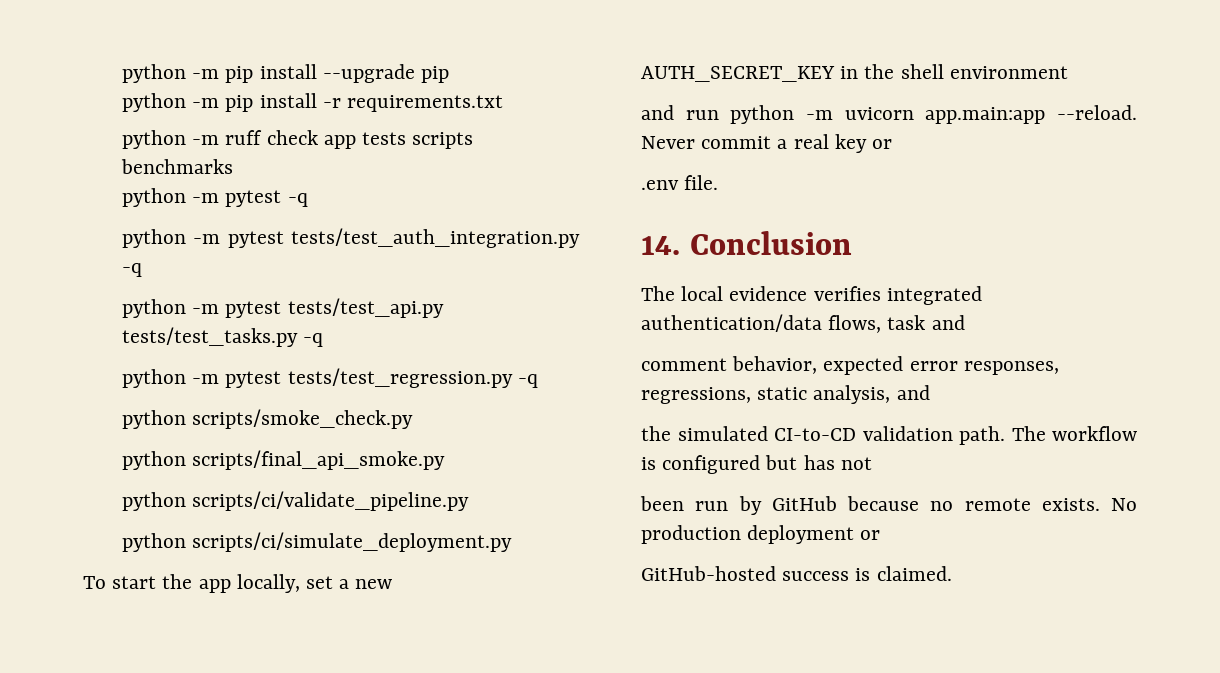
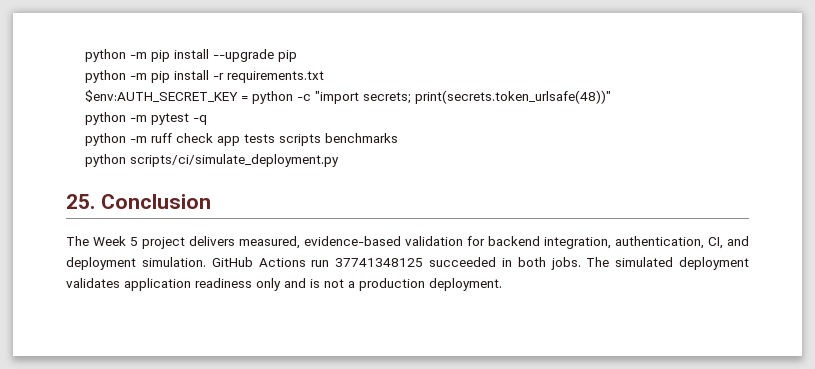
(504, 103) none -> [84,90,611,104] [84,112,207,125] // $env:AUTH_SECRET_KEY = python -c "import secrets; print(secrets.token_urlsafe(48))" // python -m pytest -q
[192,190,308,207] [122,228,580,248] [122,263,143,277] [122,298,444,318] [122,327,324,347] [122,368,538,388] [122,409,414,429] [122,450,446,470] [122,491,470,511] [122,532,513,552] [83,574,393,593] [641,64,1068,82] [641,105,1137,124] [641,134,893,153] [641,175,719,190] [641,231,852,255] [641,286,982,305] [641,314,965,333] [641,356,1059,375] [641,385,930,404] [641,426,1137,445] [641,455,872,474] [640,496,1137,515] [641,525,881,544] [641,566,952,581] -m pytest -q // python -m pytest tests/test_auth_integration.py -q // python -m pytest tests/test_api.py tests/test_tasks.py -q // python -m pytest tests/test_regression.py -q // python scripts/smoke_check.py // python scripts/final_api_smoke.py // python scripts/ci/validate_pipeline.py // python scripts/ci/simulate_deployment.py // To start the app locally, set a new AUTH_SECRET_KEY in the shell environment // and run python -m uvicorn app.main:app --reload. Never commit a real key or // .env file. // 14. Conclusion // The local evidence verifies integrated authentication/data flows, task and // comment behavior, expected error responses, regressions, static analysis, and // the simulated CI-to-CD validation path. The workflow is configured but has not // been run by GitHub because no remote exists. No production deployment or // GitHub-hosted success is claimed. -> [129,154,339,167] [66,194,211,209] [66,236,749,249] [66,257,750,270] [66,278,502,291] scripts/ci/simulate_deployment.py // 25. Conclusion // The Week 5 project delivers measured, evidence-based validation for backend integration, authentication, CI, and deployment simulation. GitHub Actions run 37741348125 succeeded in both jobs. The simulated deployment validates application readiness only and is not a production deployment.

